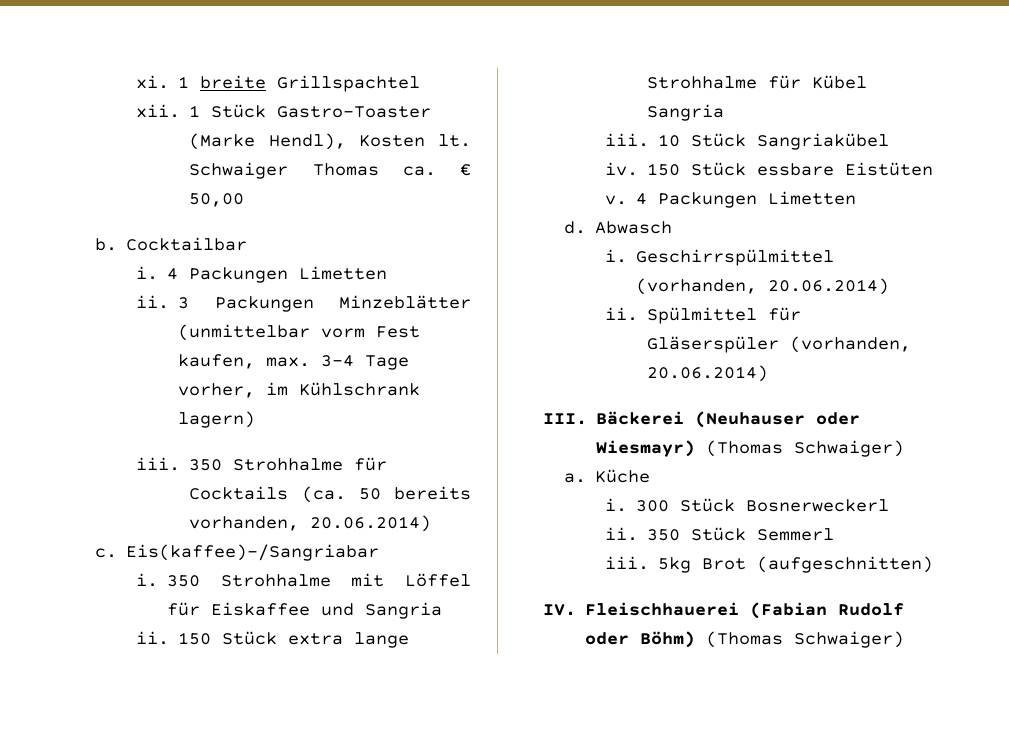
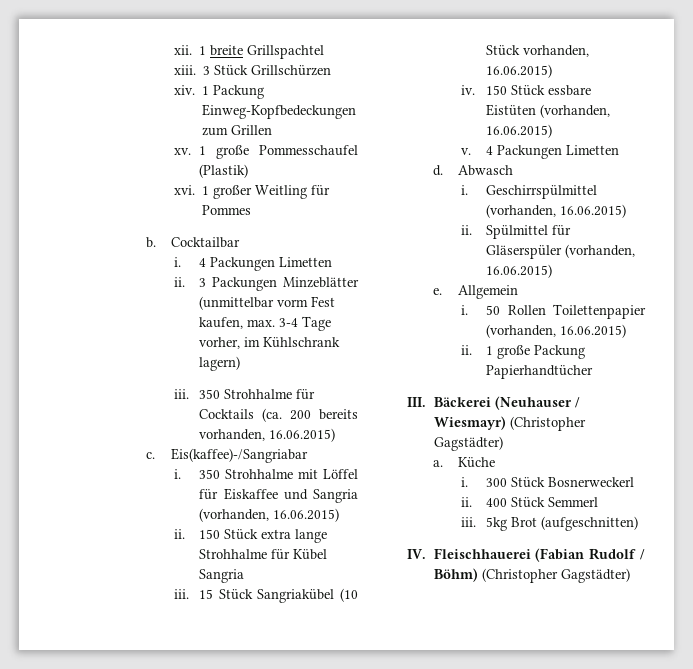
[136,75,170,89] xi. -> [173,45,192,55] xii.
[136,104,432,118] [189,133,471,150] [189,162,471,179] [189,193,245,207] xii. 1 Stück Gastro-Toaster (Marke Hendl), Kosten lt. Schwaiger Thomas ca. € 50,00 -> [173,65,332,76] [173,85,265,99] [202,104,357,119] [202,125,273,136] [173,145,358,159] [199,164,249,178] [173,185,331,199] [202,205,252,215] xiii. 3 Stück Grillschürzen // xiv. 1 Packung Einweg-Kopfbedeckungen zum Grillen // xv. 1 große Pommesschaufel (Plastik) // xvi. 1 großer Weitling für Pommes
[358,488,381,500] 50 -> [290,410,312,420] 200
[310,515,432,532] 20.06.2014) -> [269,428,336,442] 16.06.2015)
(443, 610) none -> [199,508,340,522] (vorhanden, 16.06.2015)
[658,134,681,147] 10 -> [199,589,214,599] 15
(890, 141) none -> [340,588,358,602] [486,45,590,57] [486,64,553,78] (10 Stück vorhanden, 16.06.2015)
(934, 169) none -> [540,104,611,118] [486,124,553,138] (vorhanden, 16.06.2015)
[768,278,890,295] 20.06.2014) -> [560,204,627,218] 16.06.2015)
[647,365,769,382] 20.06.2014) -> [486,264,553,278] [432,285,519,299] [460,304,646,319] [486,324,627,338] [460,345,586,359] [486,365,594,379] 16.06.2015) // e. Allgemein // i. 50 Rollen Toilettenpapier (vorhanden, 16.06.2015) // ii. 1 große Packung Papierhandtücher
[816,412,861,425] [596,440,905,457] oder Wiesmayr) (Thomas Schwaiger) -> [574,397,580,408] [433,416,586,431] [433,436,503,451] / Wiesmayr) (Christopher Gagstädter)
[647,529,681,541] 350 -> [486,498,508,507] 400
[585,631,905,648] oder Böhm) (Thomas Schwaiger) -> [640,549,645,560] [433,568,630,583] / Böhm) (Christopher Gagstädter)

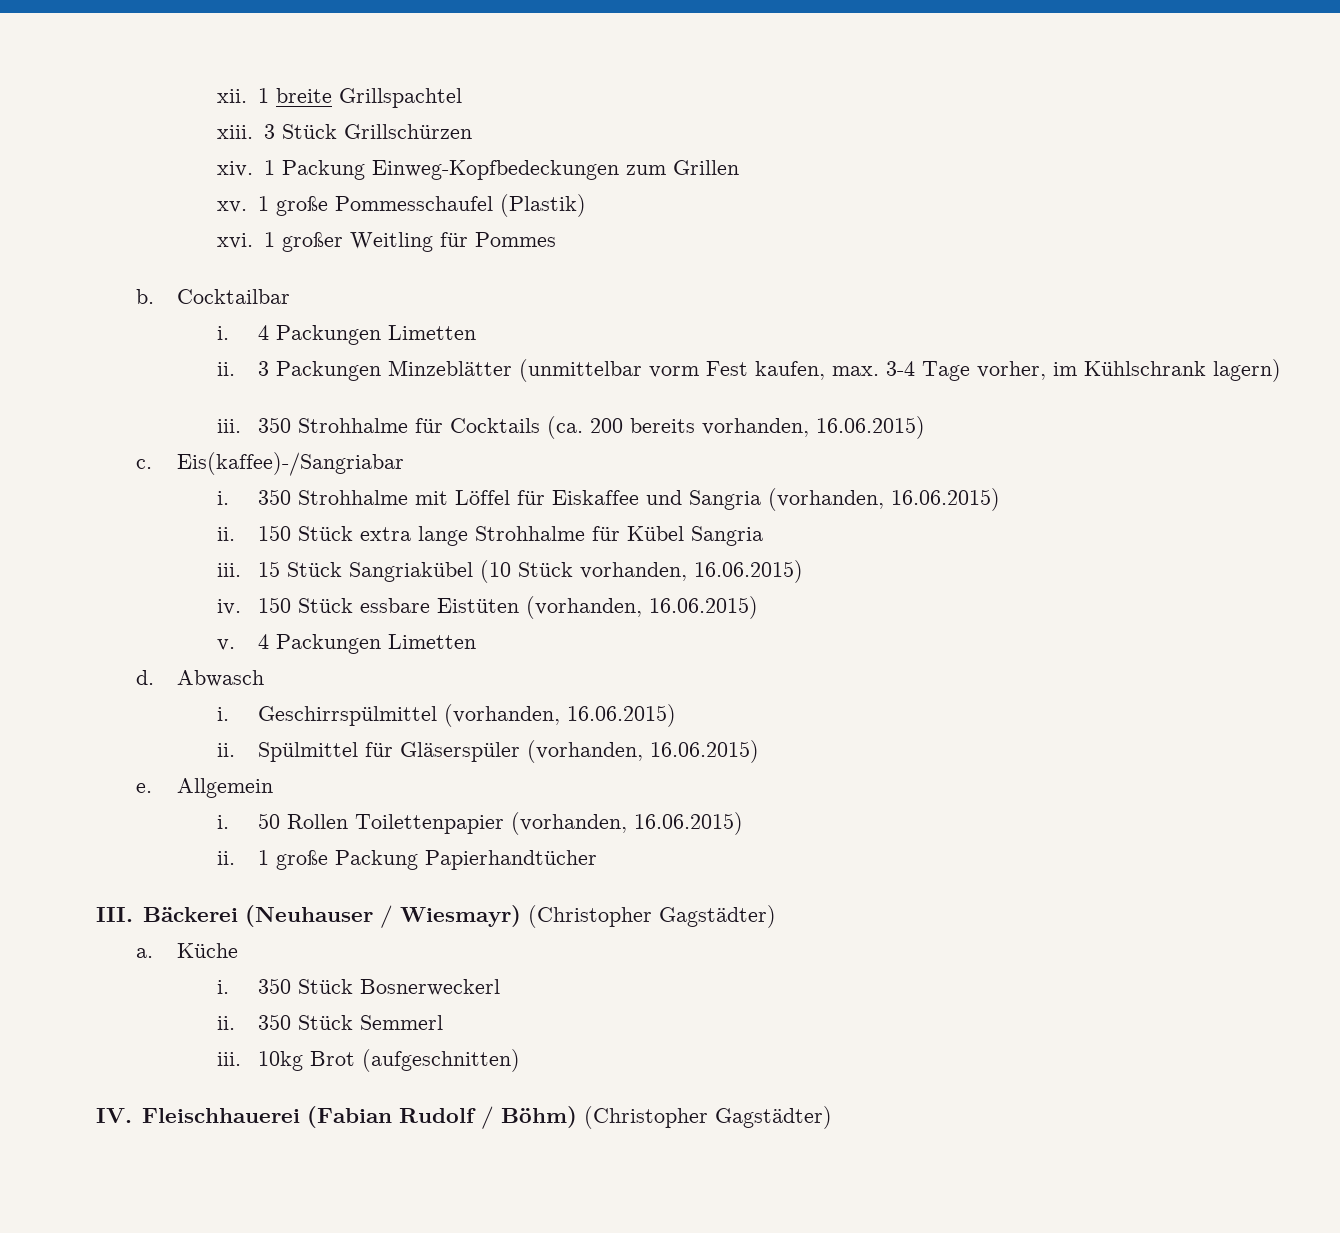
[486,478,508,487] 300 -> [257,978,291,994] 350
[486,498,508,507] 400 -> [257,1014,291,1030] 350
[486,517,508,531] 5kg -> [257,1051,303,1071] 10kg

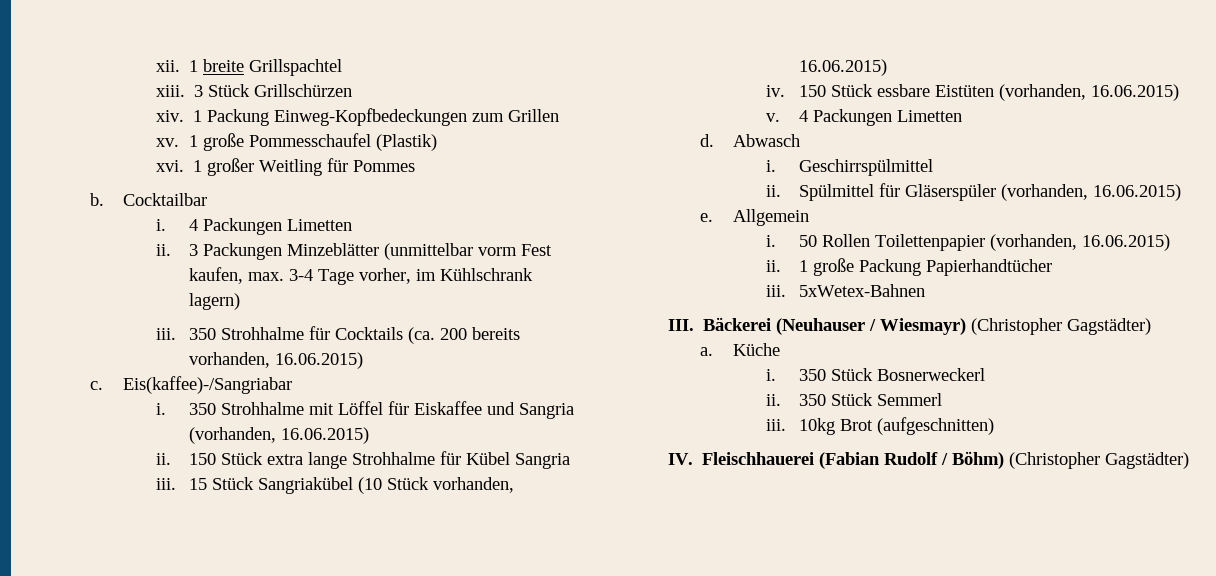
[443,704,676,727] (vorhanden, 16.06.2015) -> (933, 167) none
(597, 860) none -> [765,284,925,297] // iii. 5xWetex-Bahnen

